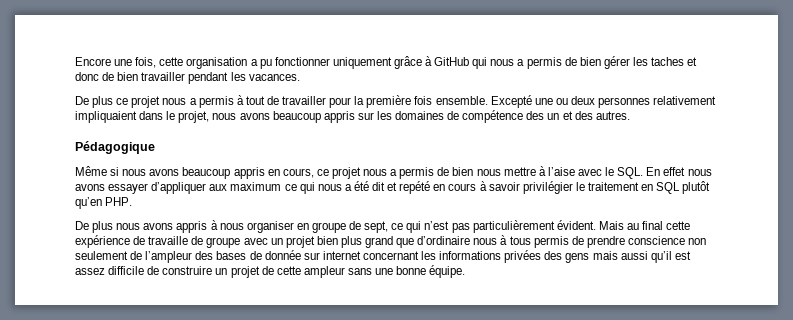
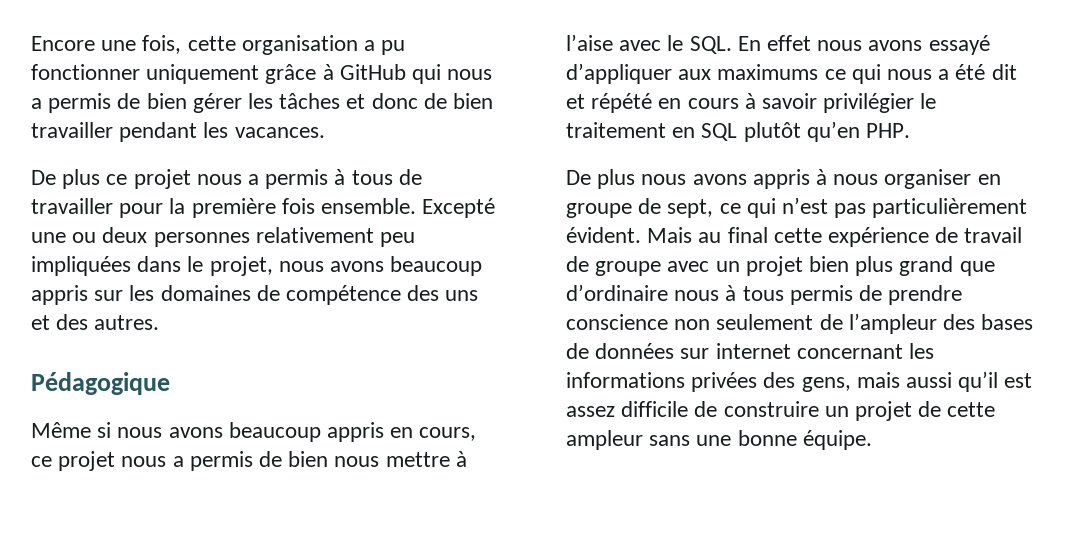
[651,57,685,66] taches -> [279,93,341,109] tâches
[245,96,265,105] tout -> [351,170,393,185] tous
[75,111,137,123] impliquaient -> [380,232,416,247] [31,256,131,276] peu impliquées
[547,113,560,120] un -> [445,290,479,301] uns
[108,183,149,194] essayer -> [928,35,990,55] essayé
[230,182,282,191] maximum -> [717,64,819,80] maximums
[399,181,431,194] repété -> [591,93,653,113] répété
[148,236,189,245] travaille -> [964,227,1023,243] travail
[264,250,301,260] donnée -> [595,343,675,359] données
[565,253,590,263] gens -> [801,377,851,392] gens,

